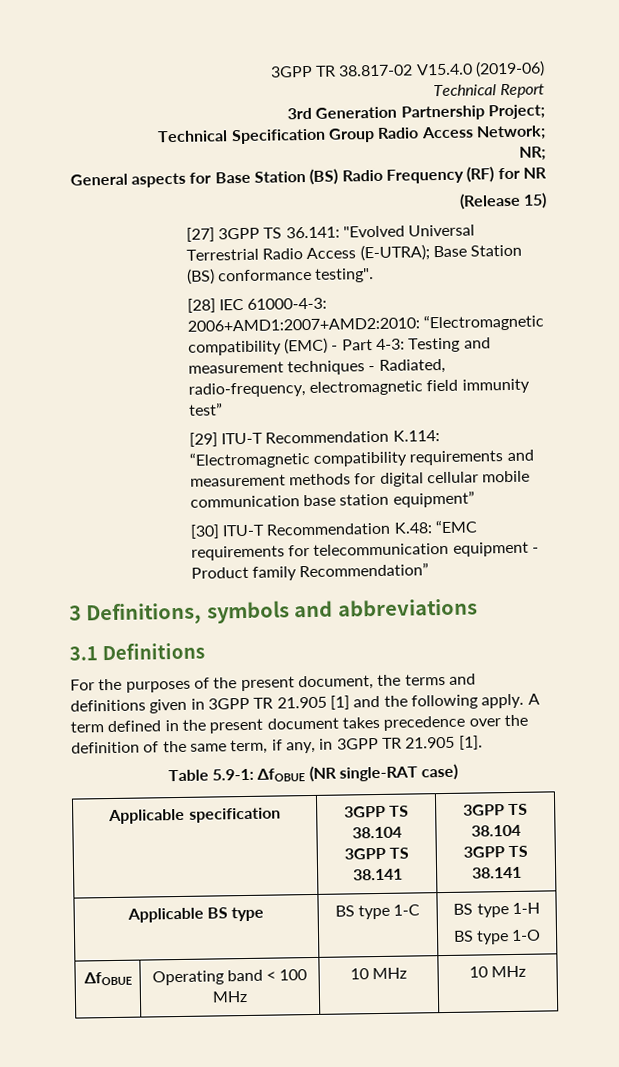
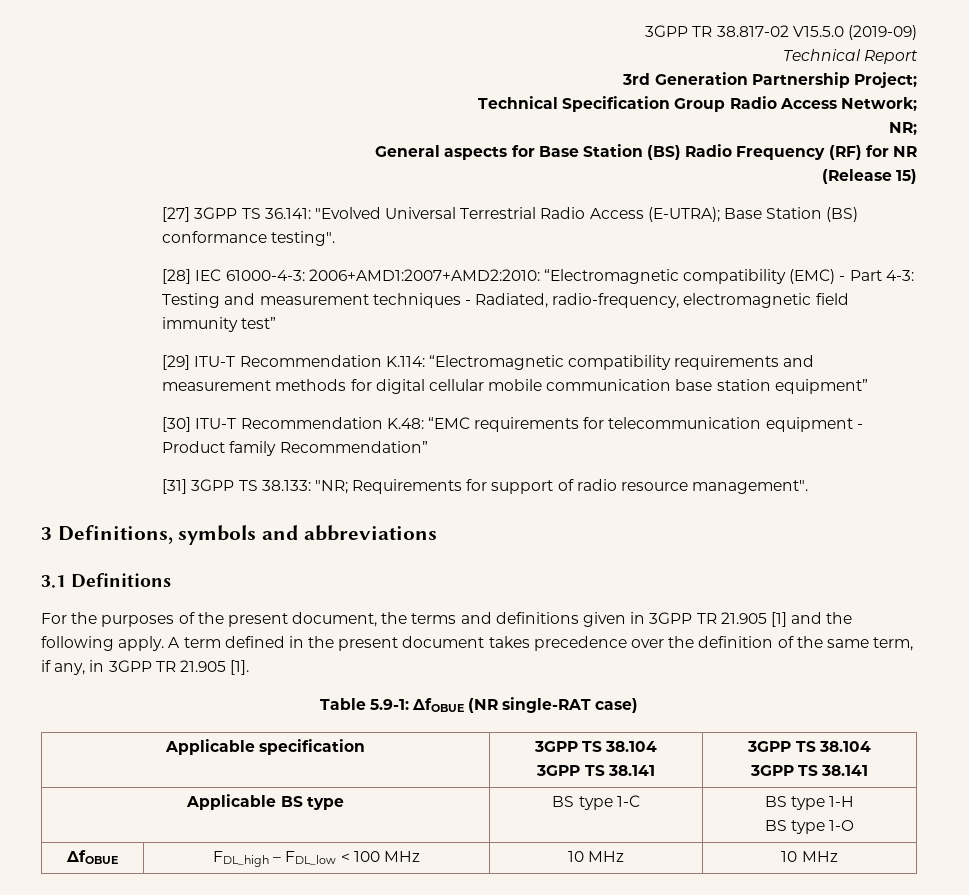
[415,60,545,78] V15.4.0 (2019-06) -> [792,25,917,40] V15.5.0 (2019-09)
(430, 570) none -> [162,479,809,494] // [31] 3GPP TS 38.133: "NR; Requirements for support of radio resource management".
[151,969,263,986] Operating band -> [213,851,337,867] FDL_high – FDL_low

